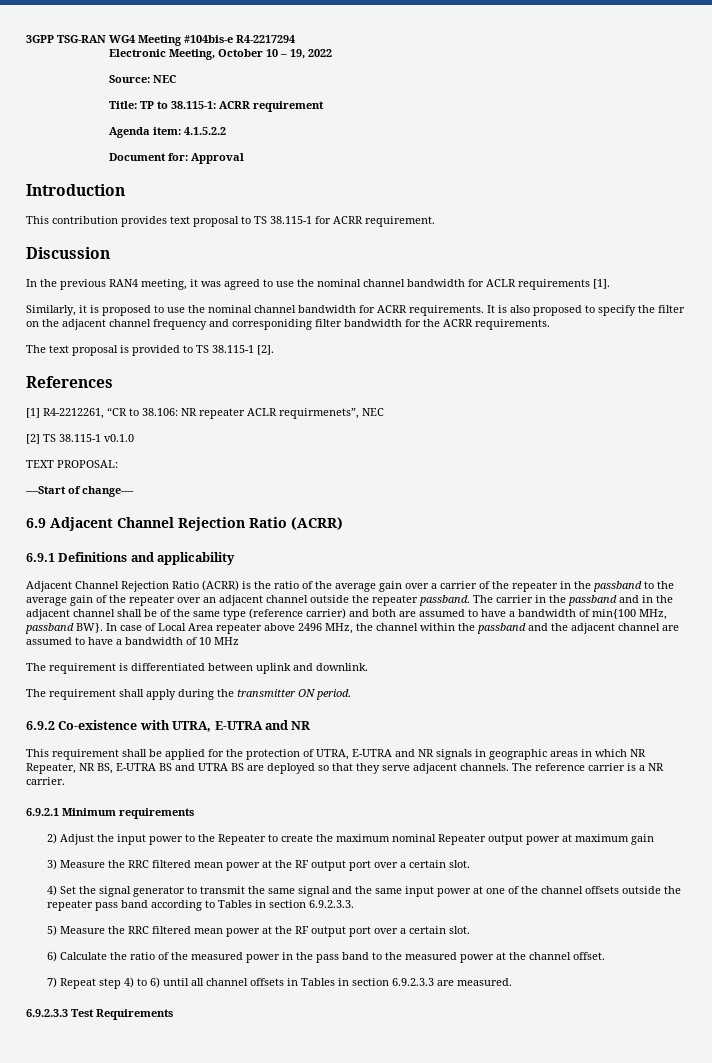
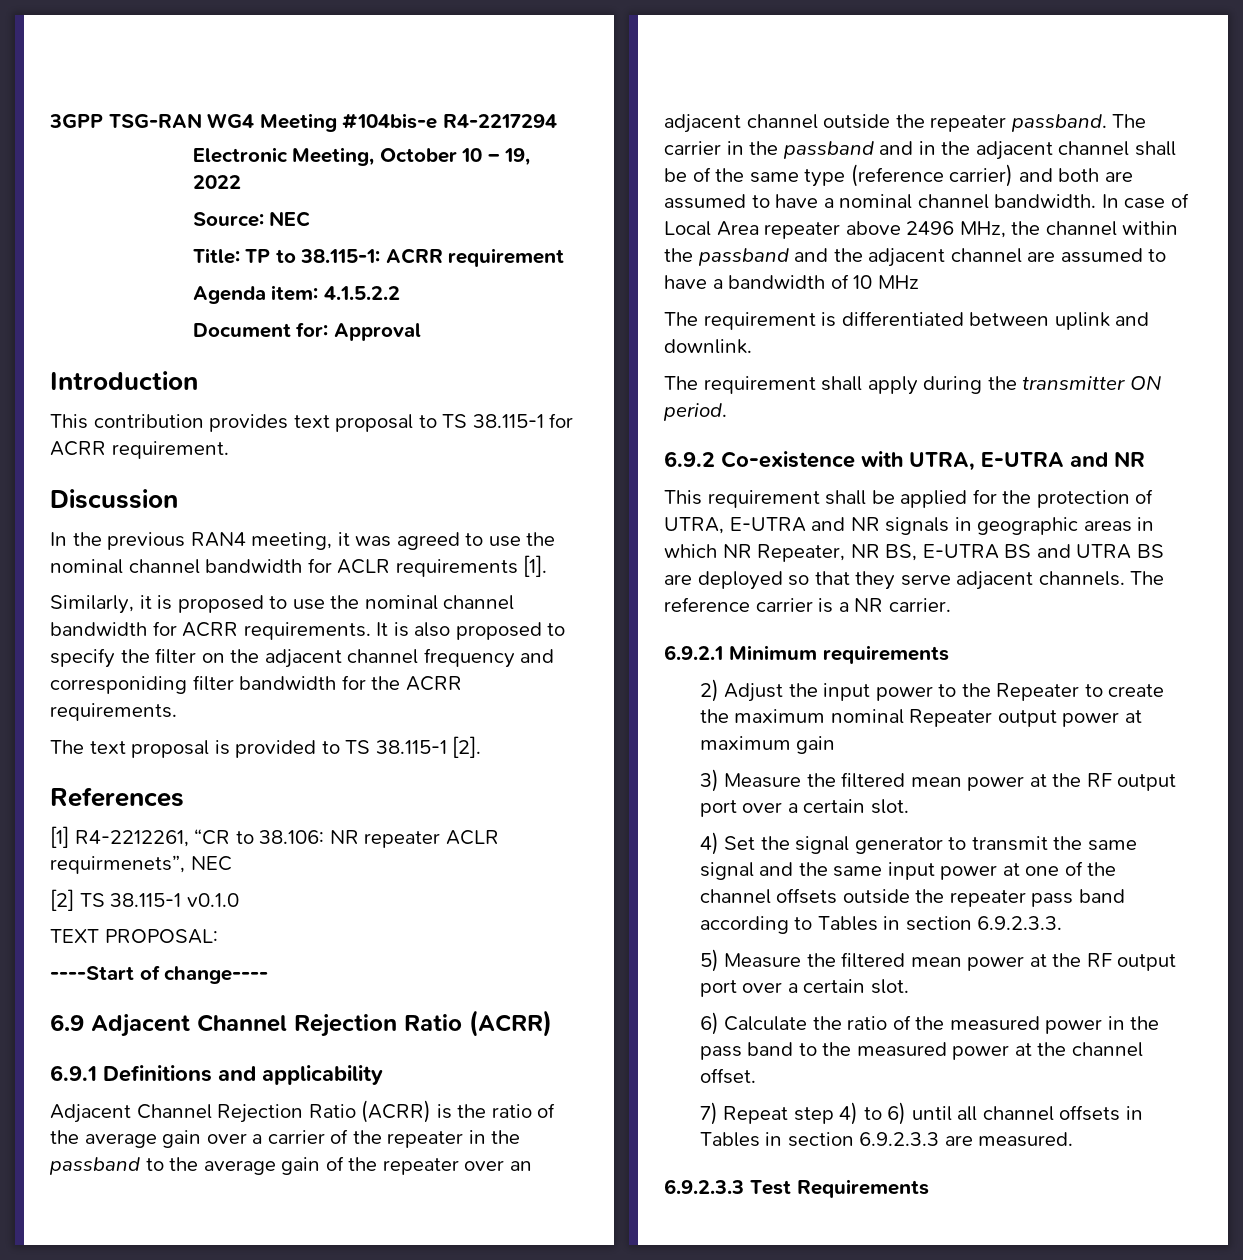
[518,609,667,620] [25,623,103,634] bandwidth of min{100 MHz, passband BW}. -> [839,194,1097,209] nominal channel bandwidth.
[127,860,149,868] RRC -> (836, 780) none
[127,926,149,934] RRC -> (836, 960) none

